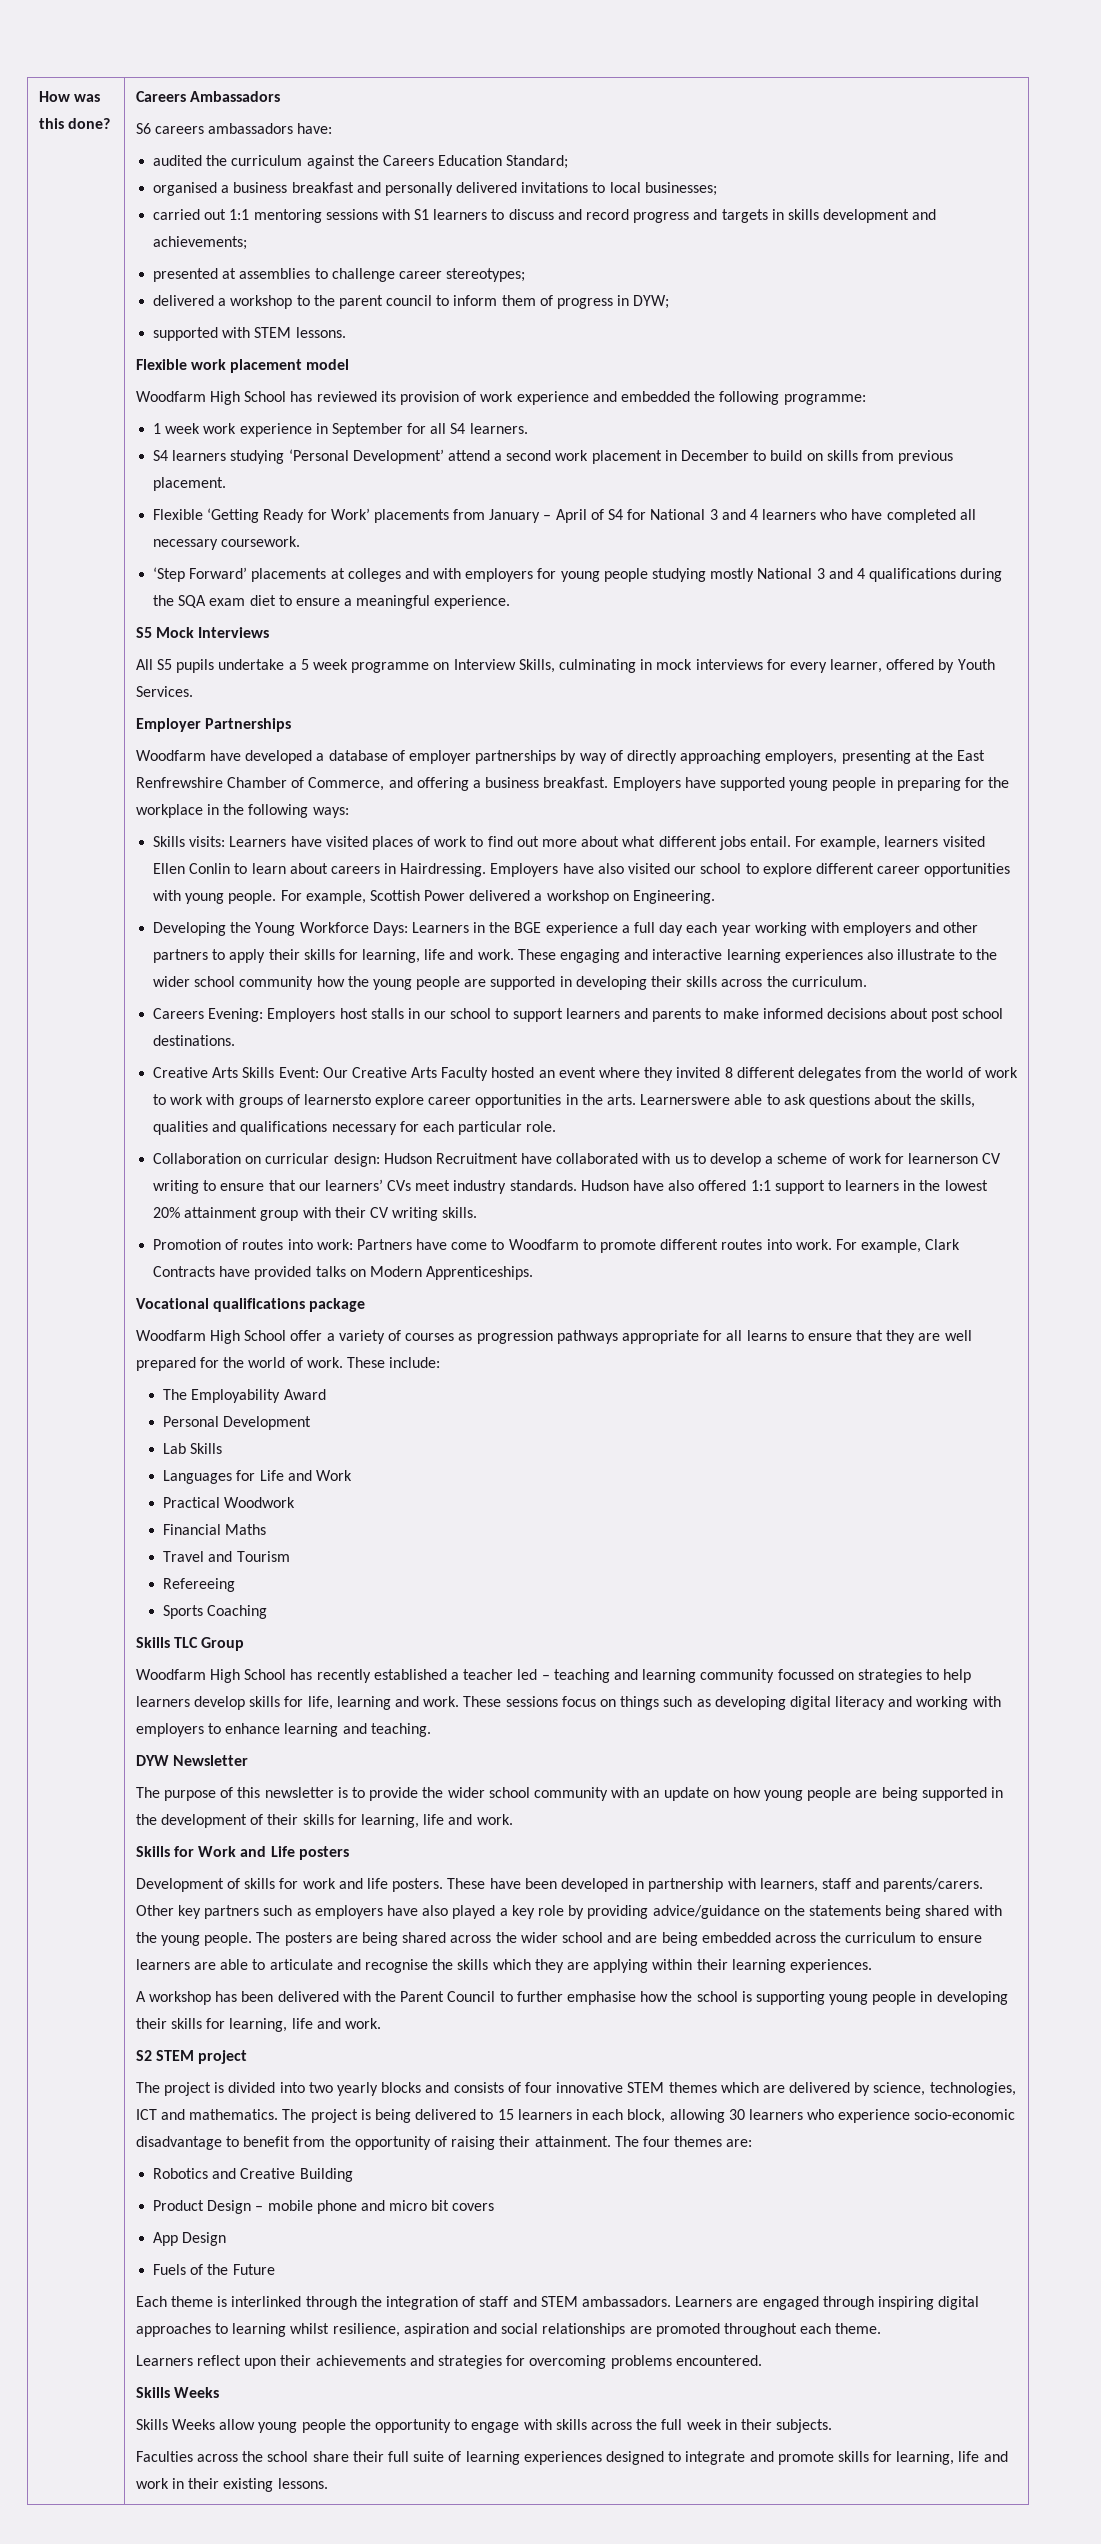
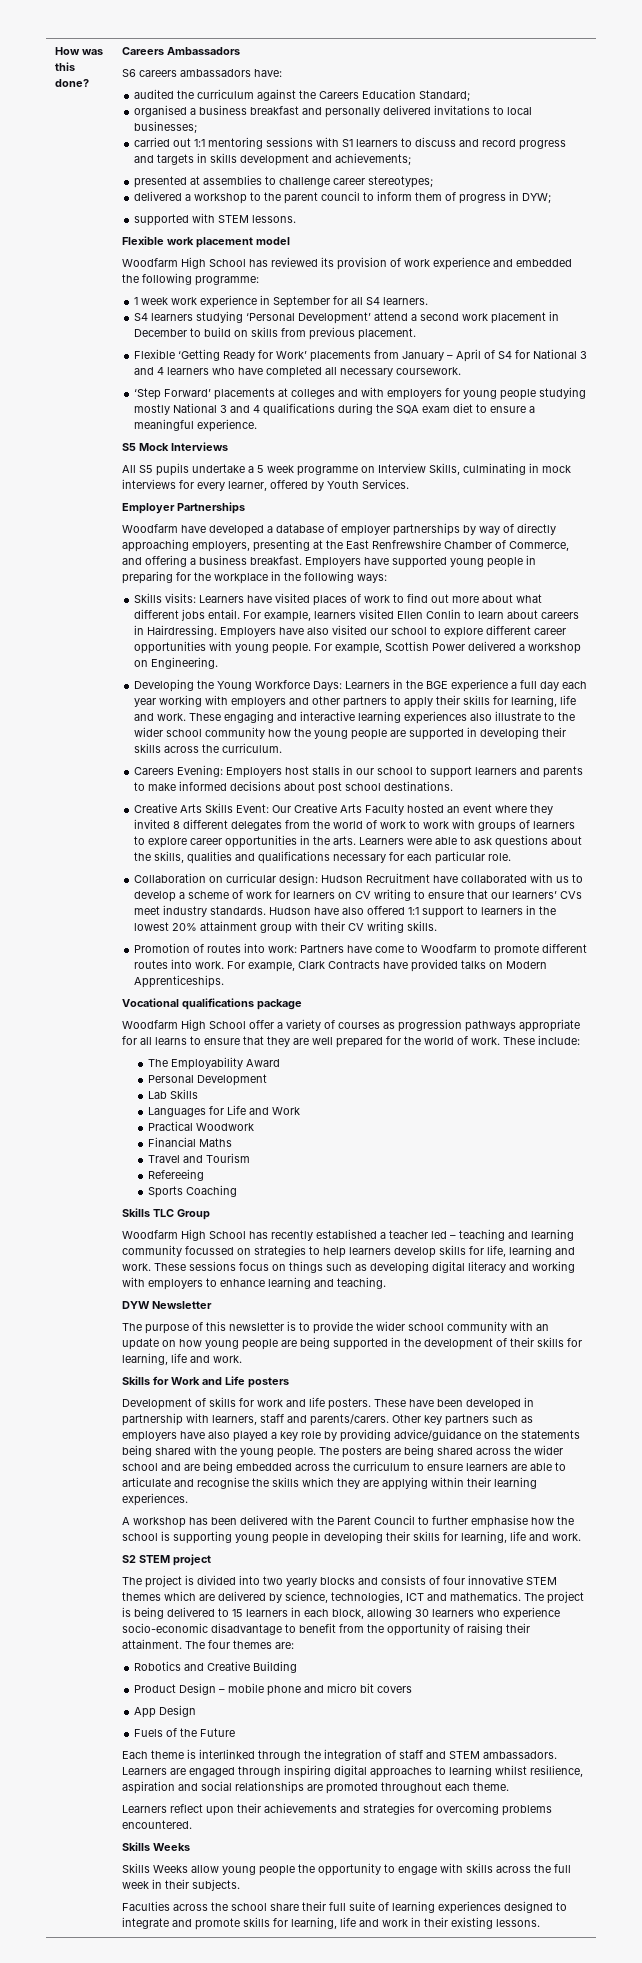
[303,1094,371,1105] learnersto -> [532,821,575,829] [133,836,145,845] learners to
[640,1094,731,1105] Learnerswere -> [358,837,432,845] Learners were
[908,1153,979,1164] learnerson -> [292,891,352,899] learners on

